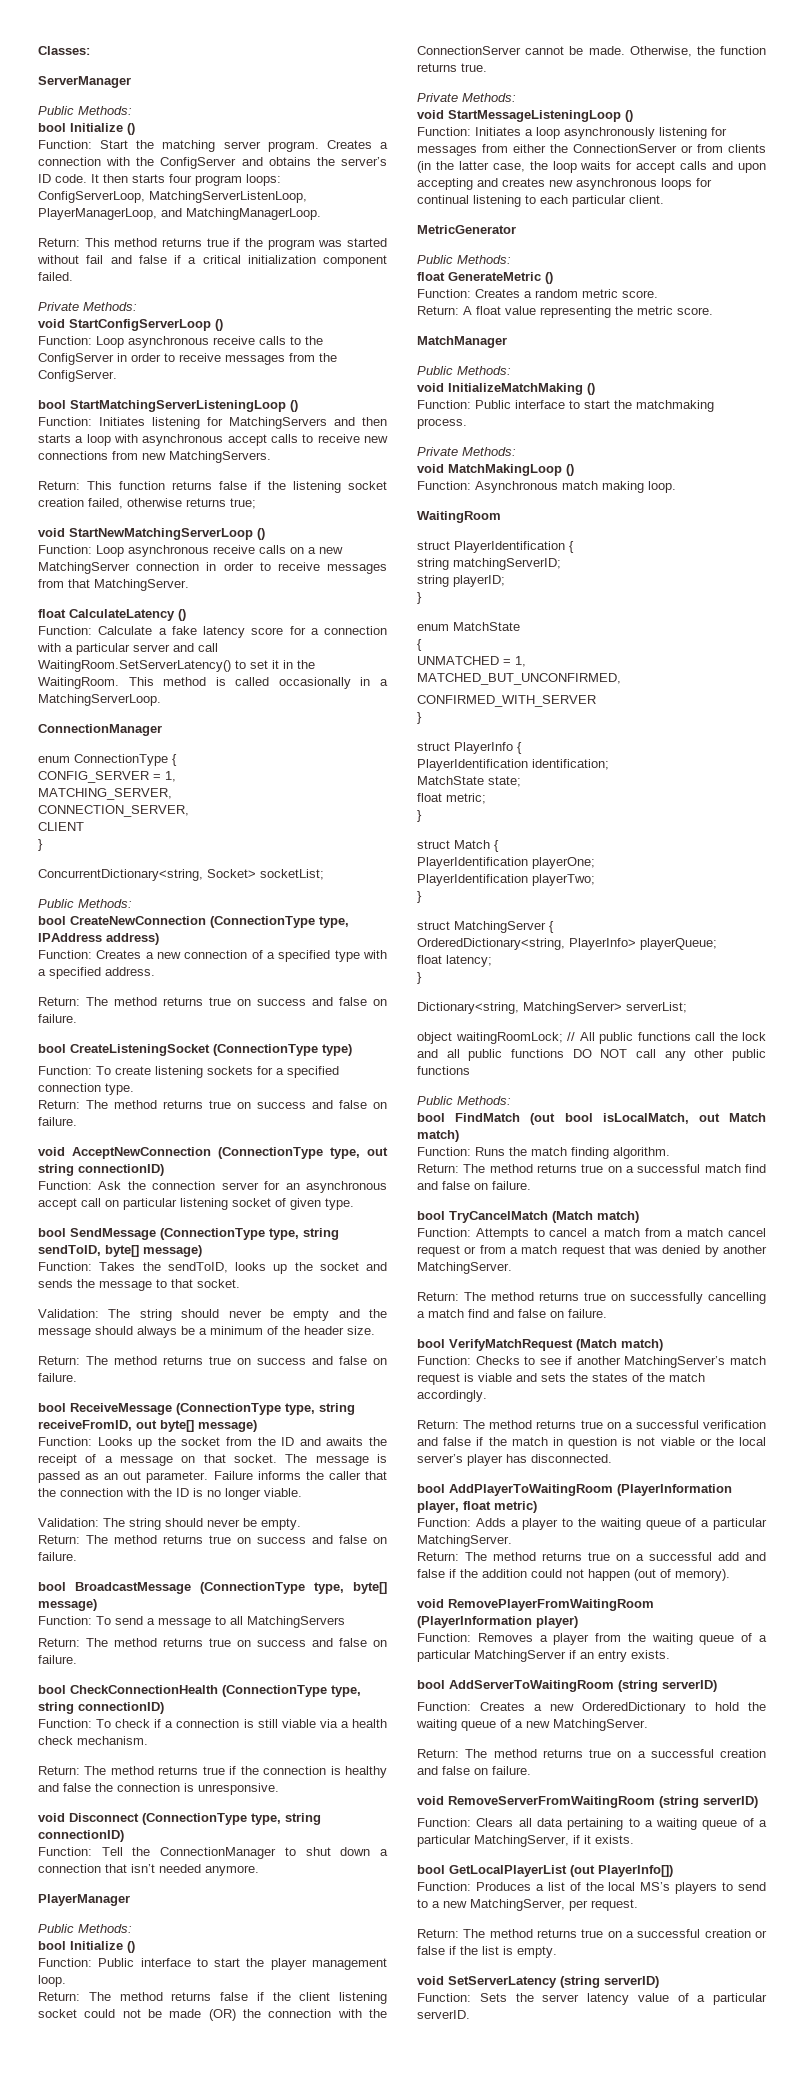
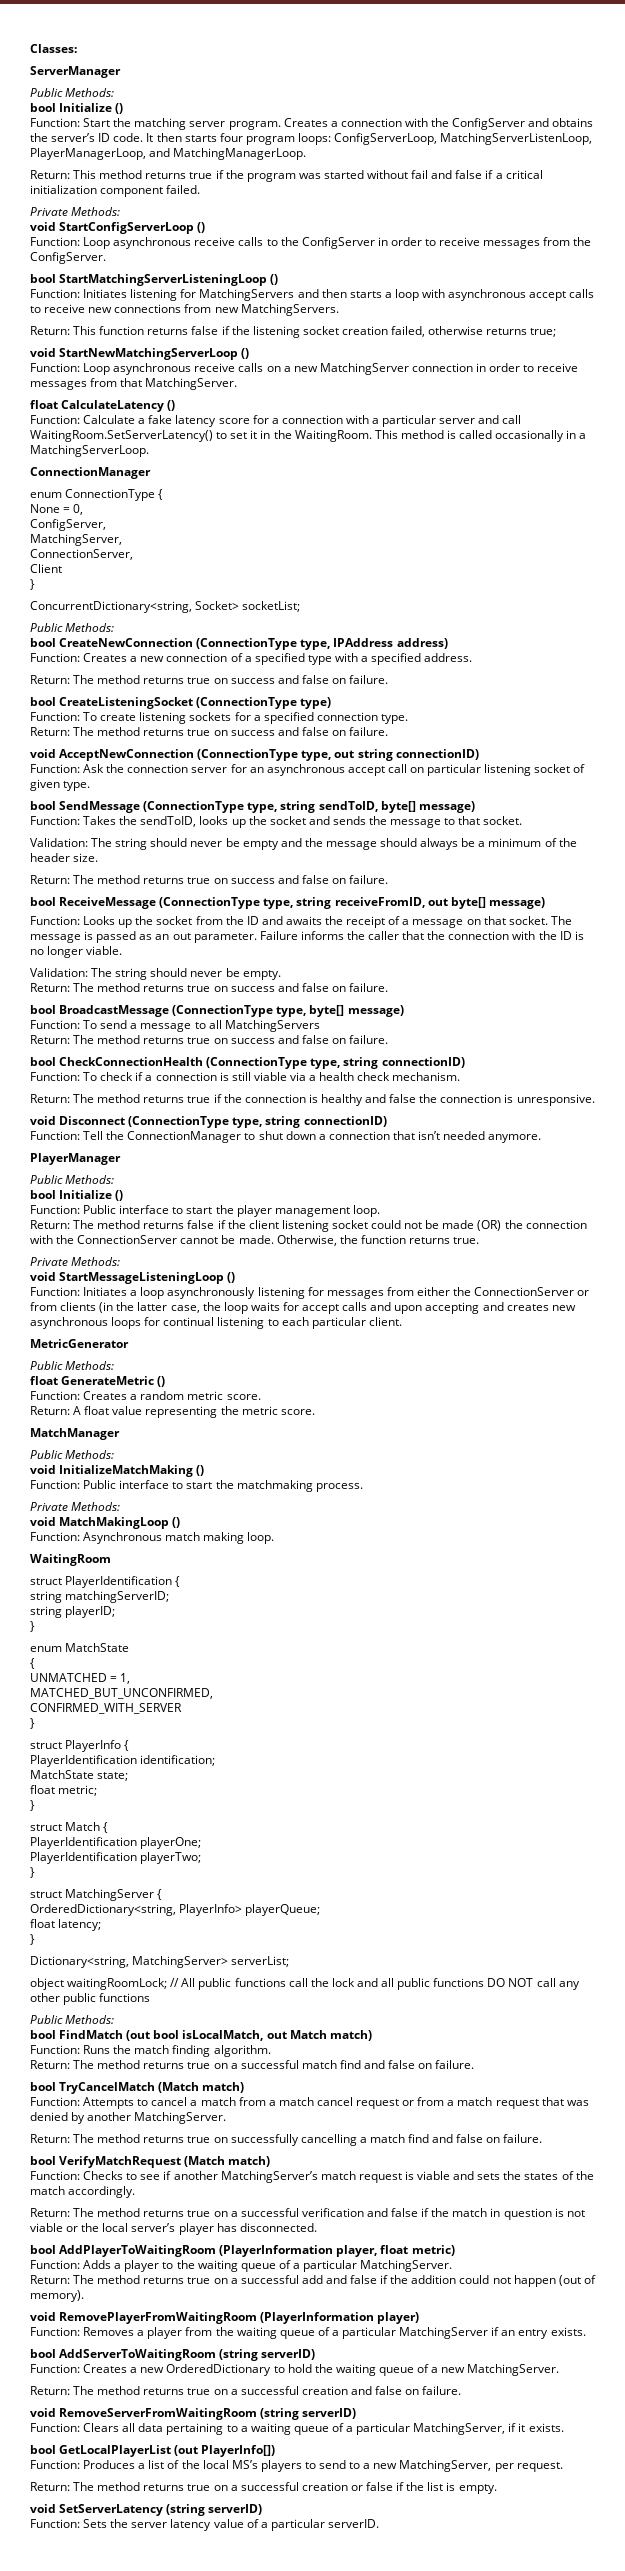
[38,771,176,783] [38,788,172,800] [38,805,189,817] [38,822,84,831] CONFIG_SERVER = 1, // MATCHING_SERVER, // CONNECTION_SERVER, // CLIENT -> [30,504,84,515] [30,519,106,531] [30,534,122,546] [30,549,133,560] [30,564,62,573] None = 0, // ConfigServer, // MatchingServer, // ConnectionServer, // Client

